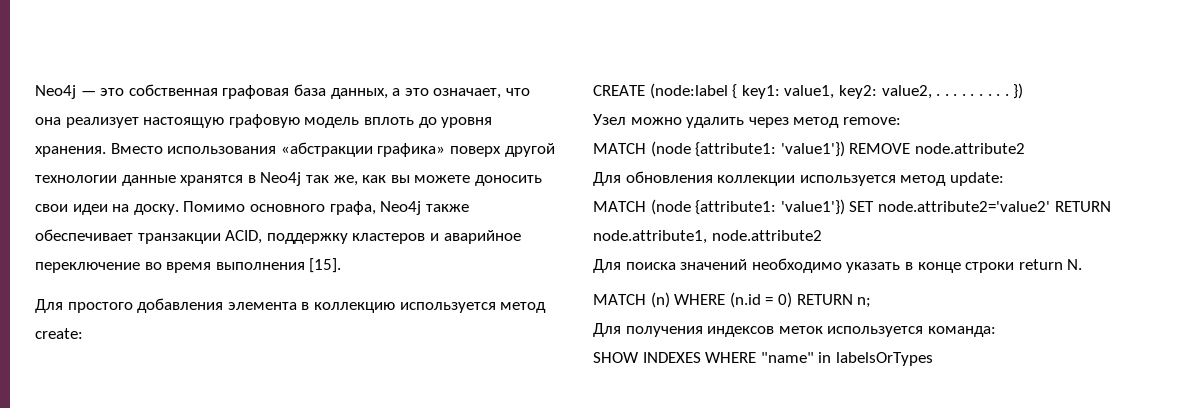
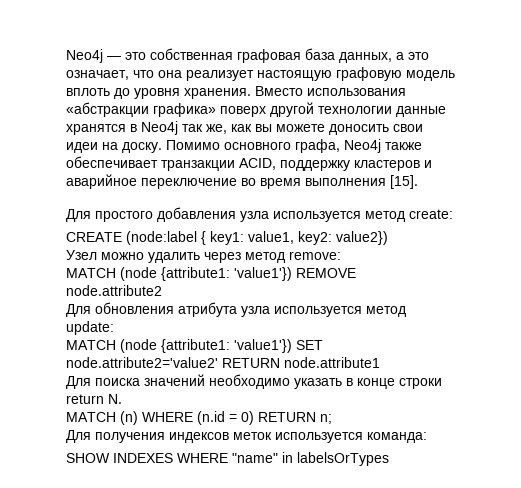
[227,302,395,313] элемента в коллекцию -> [240,211,269,222] узла
[881,83,1024,99] value2, . . . . . . . . . }) -> [336,231,388,245] value2})
[717,175,796,186] коллекции -> [178,302,270,317] атрибута узла
[593,230,822,244] node.attribute1, node.attribute2 -> [284,357,380,368] node.attribute1

